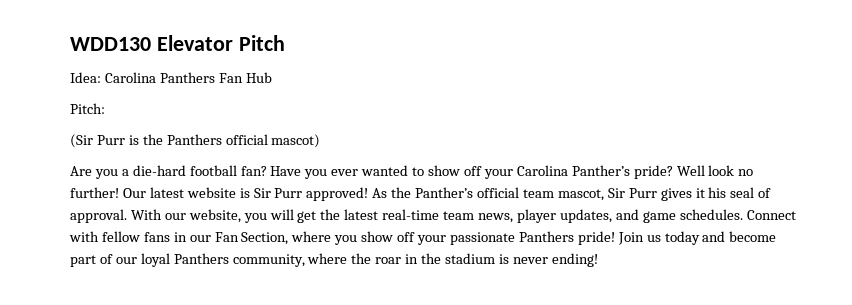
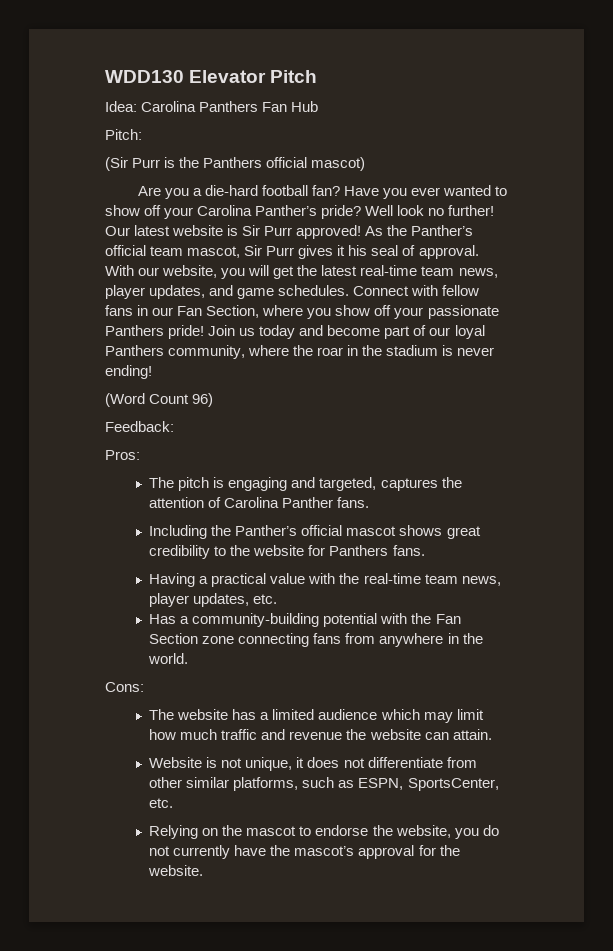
(598, 260) none -> [105,393,214,407] [105,421,174,432] [105,450,140,460] [149,477,462,491] [149,497,370,508] [149,525,481,539] [149,545,425,559] [149,573,501,587] [149,593,278,607] [149,613,461,627] [149,633,483,647] [148,653,189,664] [105,682,144,692] [149,709,484,723] [149,729,492,740] [149,757,477,771] [149,777,499,791] [149,798,174,808] [149,825,499,839] [149,845,460,859] [148,865,204,876] // (Word Count 96) // Feedback: // Pros: // The pitch is engaging and targeted, captures the attention of Carolina Panther fans. // Including the Panther’s official mascot shows great credibility to the website for Panthers fans. // Having a practical value with the real-time team news, player updates, etc. // Has a community-building potential with the Fan Section zone connecting fans from anywhere in the world. // Cons: // The website has a limited audience which may limit how much traffic and revenue the website can attain. // Website is not unique, it does not differentiate from other similar platforms, such as ESPN, SportsCenter, etc. // Relying on the mascot to endorse the website, you do not currently have the mascot’s approval for the website.

